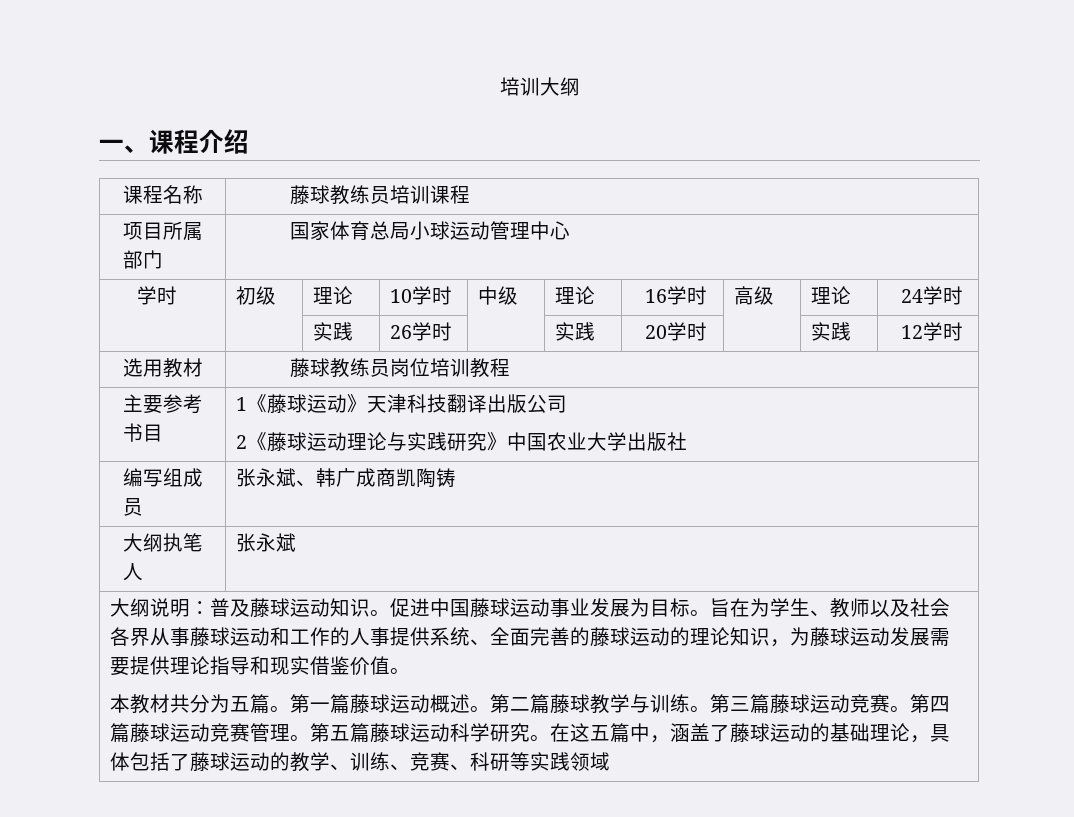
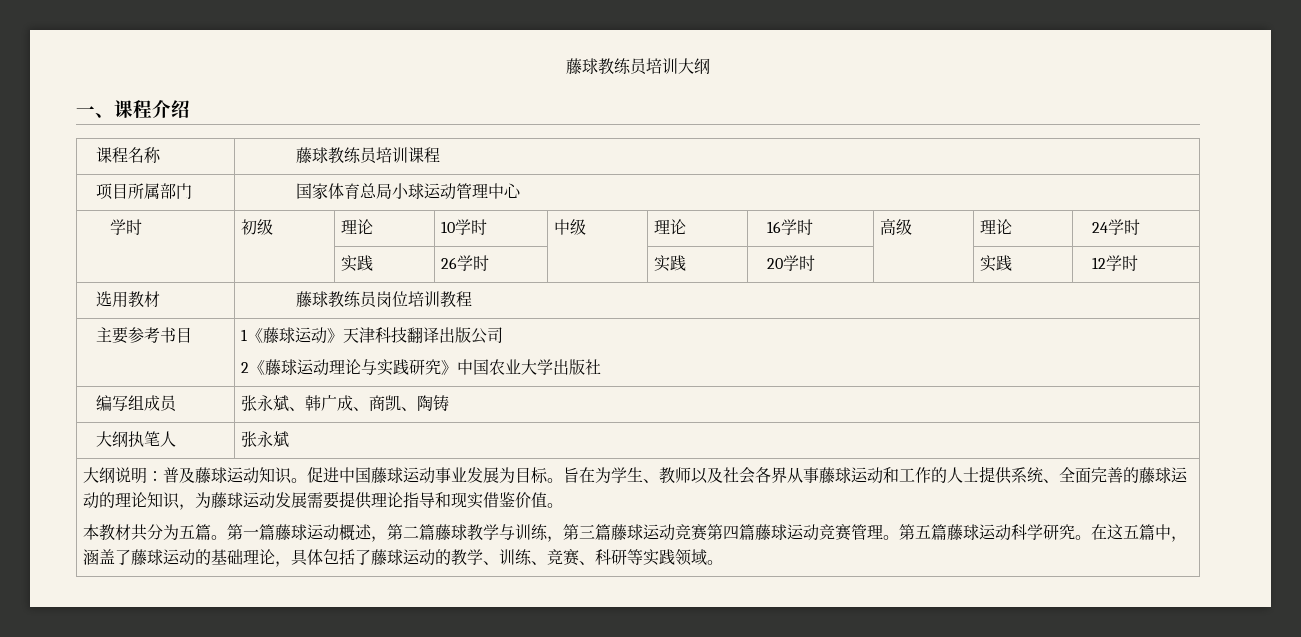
(499, 86) none -> [566,58,647,75] 藤球教练员
[375,468,416,487] 商凯 -> [352,395,417,412] 、商凯、
[369,627,390,646] 事 -> [962,467,979,482] 士
[469,706,490,712] 。 -> [370,536,387,542] ，
[689,706,710,712] 。 -> [546,536,563,542] ，
[889,706,910,712] 。 -> (707, 532) none
(610, 761) none -> [706,560,723,565] 。

